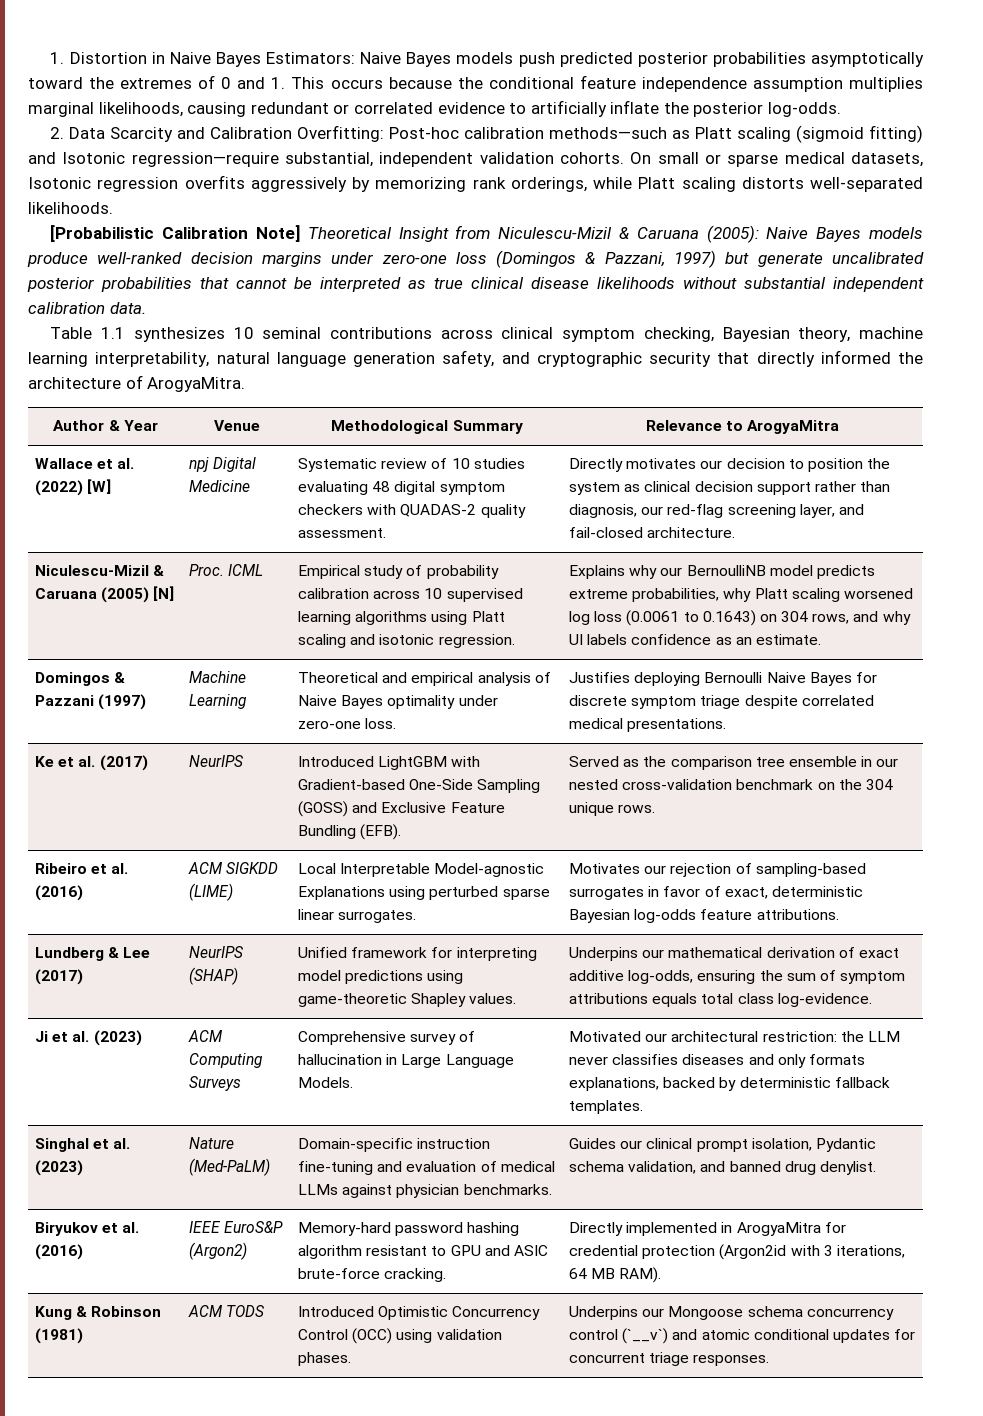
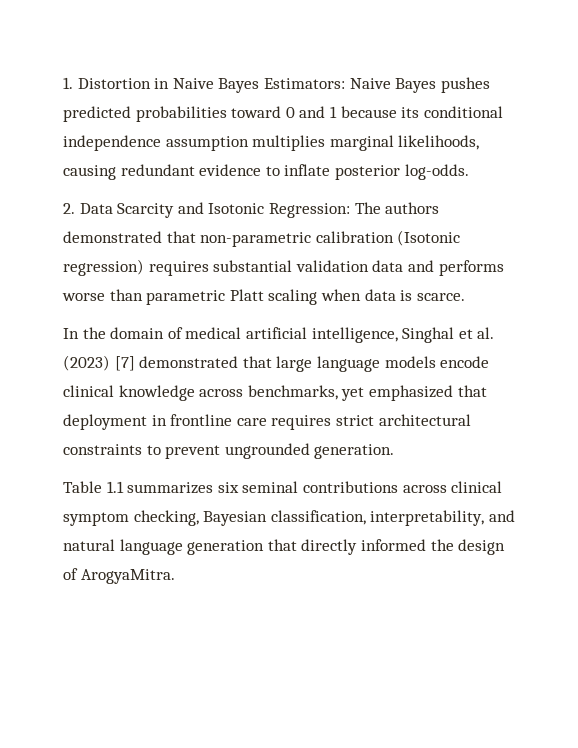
[456,52,924,67] [28,75,636,89] models push predicted posterior probabilities asymptotically toward the extremes of 0 and 1. This occurs because the conditional feature -> [440,77,490,93] [63,106,503,122] pushes predicted probabilities toward 0 and 1 because its conditional
[333,100,689,117] or correlated evidence to artificially inflate the -> [199,164,331,176] evidence to inflate
[210,125,923,143] [28,152,924,167] [28,175,923,192] [28,202,113,214] [50,225,923,243] [27,250,924,268] [27,277,924,292] [28,302,146,314] Calibration Overfitting: Post-hoc calibration methods—such as Platt scaling (sigmoid fitting) and Isotonic regression—require substantial, independent validation cohorts. On small or sparse medical datasets, Isotonic regression overfits aggressively by memorizing rank orderings, while Platt scaling distorts well-separated likelihoods. // [Probabilistic Calibration Note] Theoretical Insight from Niculescu-Mizil & Caruana (2005): Naive Bayes models produce well-ranked decision margins under zero-one loss (Domingos & Pazzani, 1997) but generate uncalibrated posterior probabilities that cannot be interpreted as true clinical disease likelihoods without substantial independent calibration data. -> [208,202,440,218] [63,230,461,247] [63,259,504,276] [62,289,465,305] [63,327,495,343] [63,355,490,372] [63,385,487,401] [63,414,471,430] [63,443,395,459] Isotonic Regression: The authors demonstrated that non-parametric calibration (Isotonic regression) requires substantial validation data and performs worse than parametric Platt scaling when data is scarce. // In the domain of medical artificial intelligence, Singhal et al. (2023) [7] demonstrated that large language models encode clinical knowledge across benchmarks, yet emphasized that deployment in frontline care requires strict architectural constraints to prevent ungrounded generation.
[133,327,254,342] synthesizes 10 -> [127,482,239,494] summarizes six
[798,327,923,342] [28,350,711,367] theory, machine learning interpretability, natural language generation safety, and cryptographic security -> [270,510,515,526] [63,539,265,555] classification, interpretability, and natural language generation
[28,377,121,389] architecture -> [458,539,506,555] design
[53,420,158,431] [214,420,260,431] [331,420,523,434] [645,420,840,434] [34,458,135,469] [34,479,112,496] [188,457,257,472] [188,480,250,492] [297,458,525,472] [297,481,505,495] [297,504,526,518] [297,528,386,538] [568,458,891,472] [568,481,891,495] [568,504,864,518] [568,527,736,538] [34,565,165,576] [34,586,175,603] [188,564,264,576] [297,565,499,579] [297,588,523,602] [297,611,505,625] [297,634,515,648] [568,565,875,579] [568,588,913,602] [568,610,911,626] [568,634,821,645] [34,672,126,686] [34,694,147,710] [188,671,246,683] [188,694,247,709] [297,672,551,686] [297,695,498,709] [297,718,397,729] [568,672,877,686] [568,695,874,709] [568,718,727,732] [34,755,148,771] [188,755,243,767] [297,756,481,770] [297,779,541,793] [297,801,505,817] [297,824,402,840] [568,756,899,770] [568,779,893,790] [568,802,656,816] [34,863,129,874] [34,885,83,901] [187,862,279,874] [188,883,233,901] [297,863,545,877] [297,886,550,900] [297,909,417,923] [568,863,866,877] [568,886,863,900] [568,909,839,923] [34,947,151,961] [34,969,83,985] [188,946,243,958] [188,967,238,985] [297,947,537,961] [297,970,464,984] [297,993,517,1007] [568,947,899,961] [568,970,906,984] [568,993,872,1007] [34,1030,142,1046] [187,1030,223,1042] [188,1053,263,1068] [188,1076,241,1091] [297,1031,476,1045] [297,1054,514,1068] [297,1077,353,1088] [568,1031,900,1042] [568,1054,865,1068] [568,1077,890,1091] [568,1100,643,1114] [34,1138,131,1152] [34,1160,83,1176] [188,1137,234,1149] [188,1158,270,1176] [297,1138,491,1152] [297,1161,555,1175] [297,1184,552,1198] [568,1138,876,1152] [568,1161,876,1175] [34,1222,140,1236] [34,1244,83,1260] [188,1221,284,1233] [188,1242,247,1260] [297,1222,520,1236] [297,1245,548,1259] [297,1268,447,1282] [568,1222,846,1236] [568,1244,905,1260] [568,1267,662,1283] [34,1306,162,1320] [34,1328,83,1344] [187,1305,265,1317] [297,1306,541,1320] [297,1328,502,1344] [297,1352,351,1366] [568,1306,894,1320] [568,1328,916,1344] [568,1352,770,1366] // Author & Year | Venue | Methodological Summary | Relevance to ArogyaMitra // Wallace et al. (2022) [W] | npj Digital Medicine | Systematic review of 10 studies evaluating 48 digital symptom checkers with QUADAS-2 quality assessment. | Directly motivates our decision to position the system as clinical decision support rather than diagnosis, our red-flag screening layer, and fail-closed architecture. // Niculescu-Mizil & Caruana (2005) [N] | Proc. ICML | Empirical study of probability calibration across 10 supervised learning algorithms using Platt scaling and isotonic regression. | Explains why our BernoulliNB model predicts extreme probabilities, why Platt scaling worsened log loss (0.0061 to 0.1643) on 304 rows, and why UI labels confidence as an estimate. // Domingos & Pazzani (1997) | Machine Learning | Theoretical and empirical analysis of Naive Bayes optimality under zero-one loss. | Justifies deploying Bernoulli Naive Bayes for discrete symptom triage despite correlated medical presentations. // Ke et al. (2017) | NeurIPS | Introduced LightGBM with Gradient-based One-Side Sampling (GOSS) and Exclusive Feature Bundling (EFB). | Served as the comparison tree ensemble in our nested cross-validation benchmark on the 304 unique rows. // Ribeiro et al. (2016) | ACM SIGKDD (LIME) | Local Interpretable Model-agnostic Explanations using perturbed sparse linear surrogates. | Motivates our rejection of sampling-based surrogates in favor of exact, deterministic Bayesian log-odds feature attributions. // Lundberg & Lee (2017) | NeurIPS (SHAP) | Unified framework for interpreting model predictions using game-theoretic Shapley values. | Underpins our mathematical derivation of exact additive log-odds, ensuring the sum of symptom attributions equals total class log-evidence. // Ji et al. (2023) | ACM Computing Surveys | Comprehensive survey of hallucination in Large Language Models. | Motivated our architectural restriction: the LLM never classifies diseases and only formats explanations, backed by deterministic fallback templates. // Singhal et al. (2023) | Nature (Med-PaLM) | Domain-specific instruction fine-tuning and evaluation of medical LLMs against physician benchmarks. | Guides our clinical prompt isolation, Pydantic schema validation, and banned drug denylist. // Biryukov et al. (2016) | IEEE EuroS&P (Argon2) | Memory-hard password hashing algorithm resistant to GPU and ASIC brute-force cracking. | Directly implemented in ArogyaMitra for credential protection (Argon2id with 3 iterations, 64 MB RAM). // Kung & Robinson (1981) | ACM TODS | Introduced Optimistic Concurrency Control (OCC) using validation phases. | Underpins our Mongoose schema concurrency control (`__v`) and atomic conditional updates for concurrent triage responses. -> (175, 576) none

